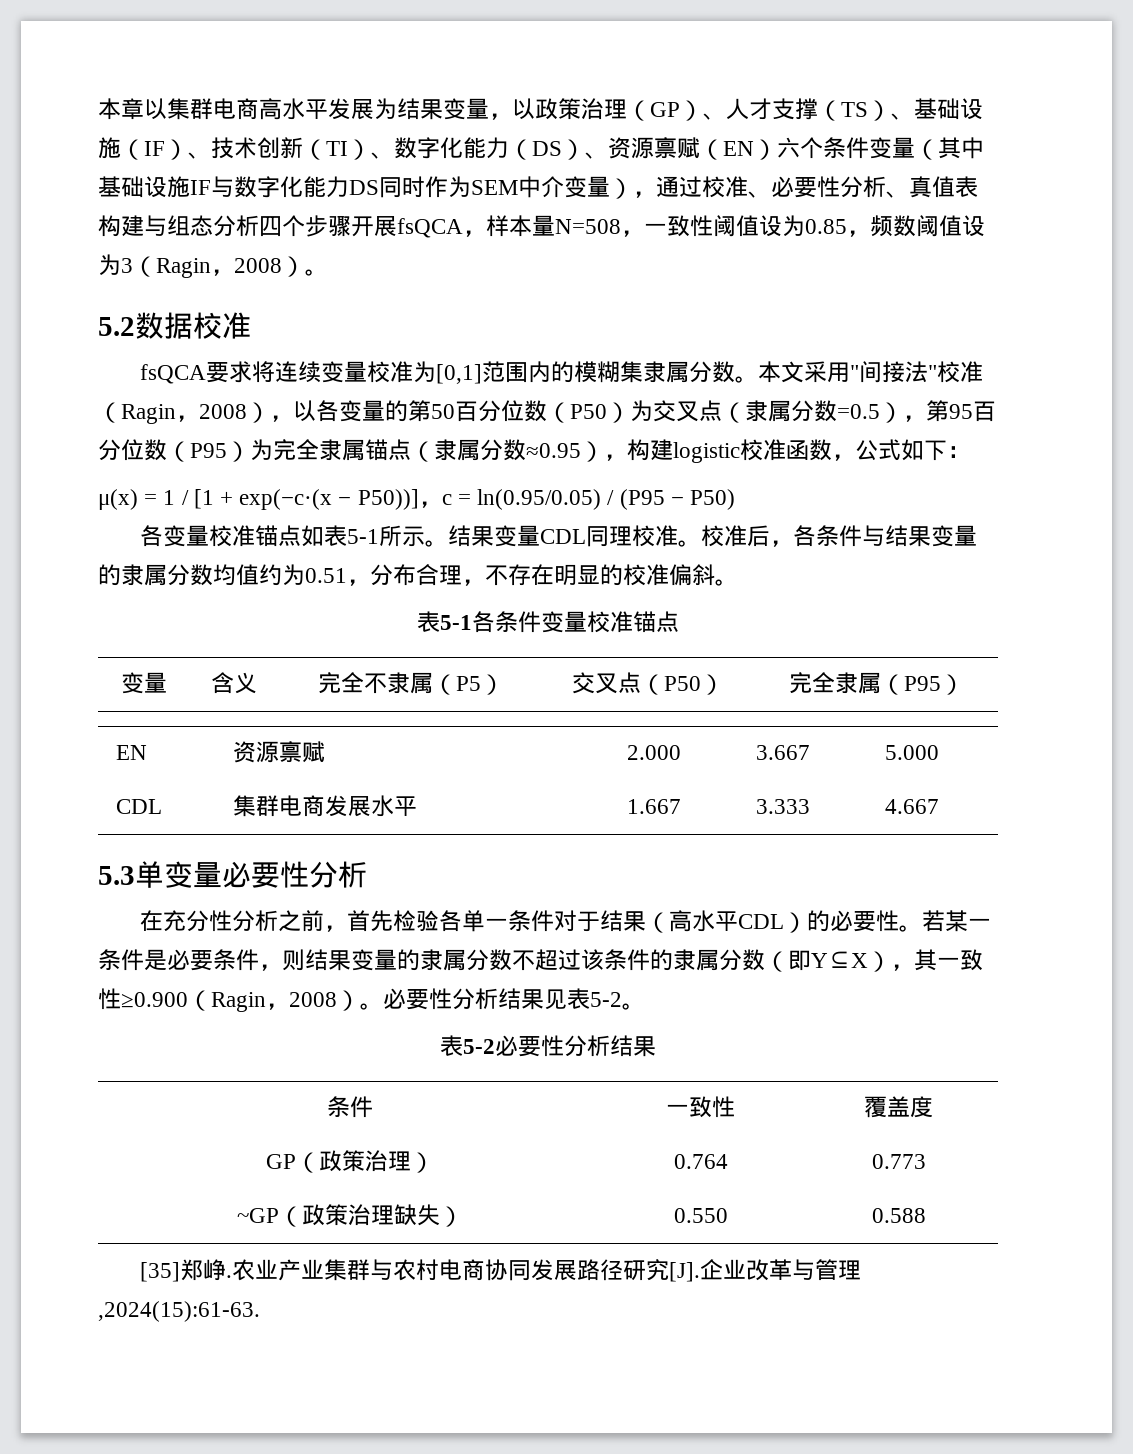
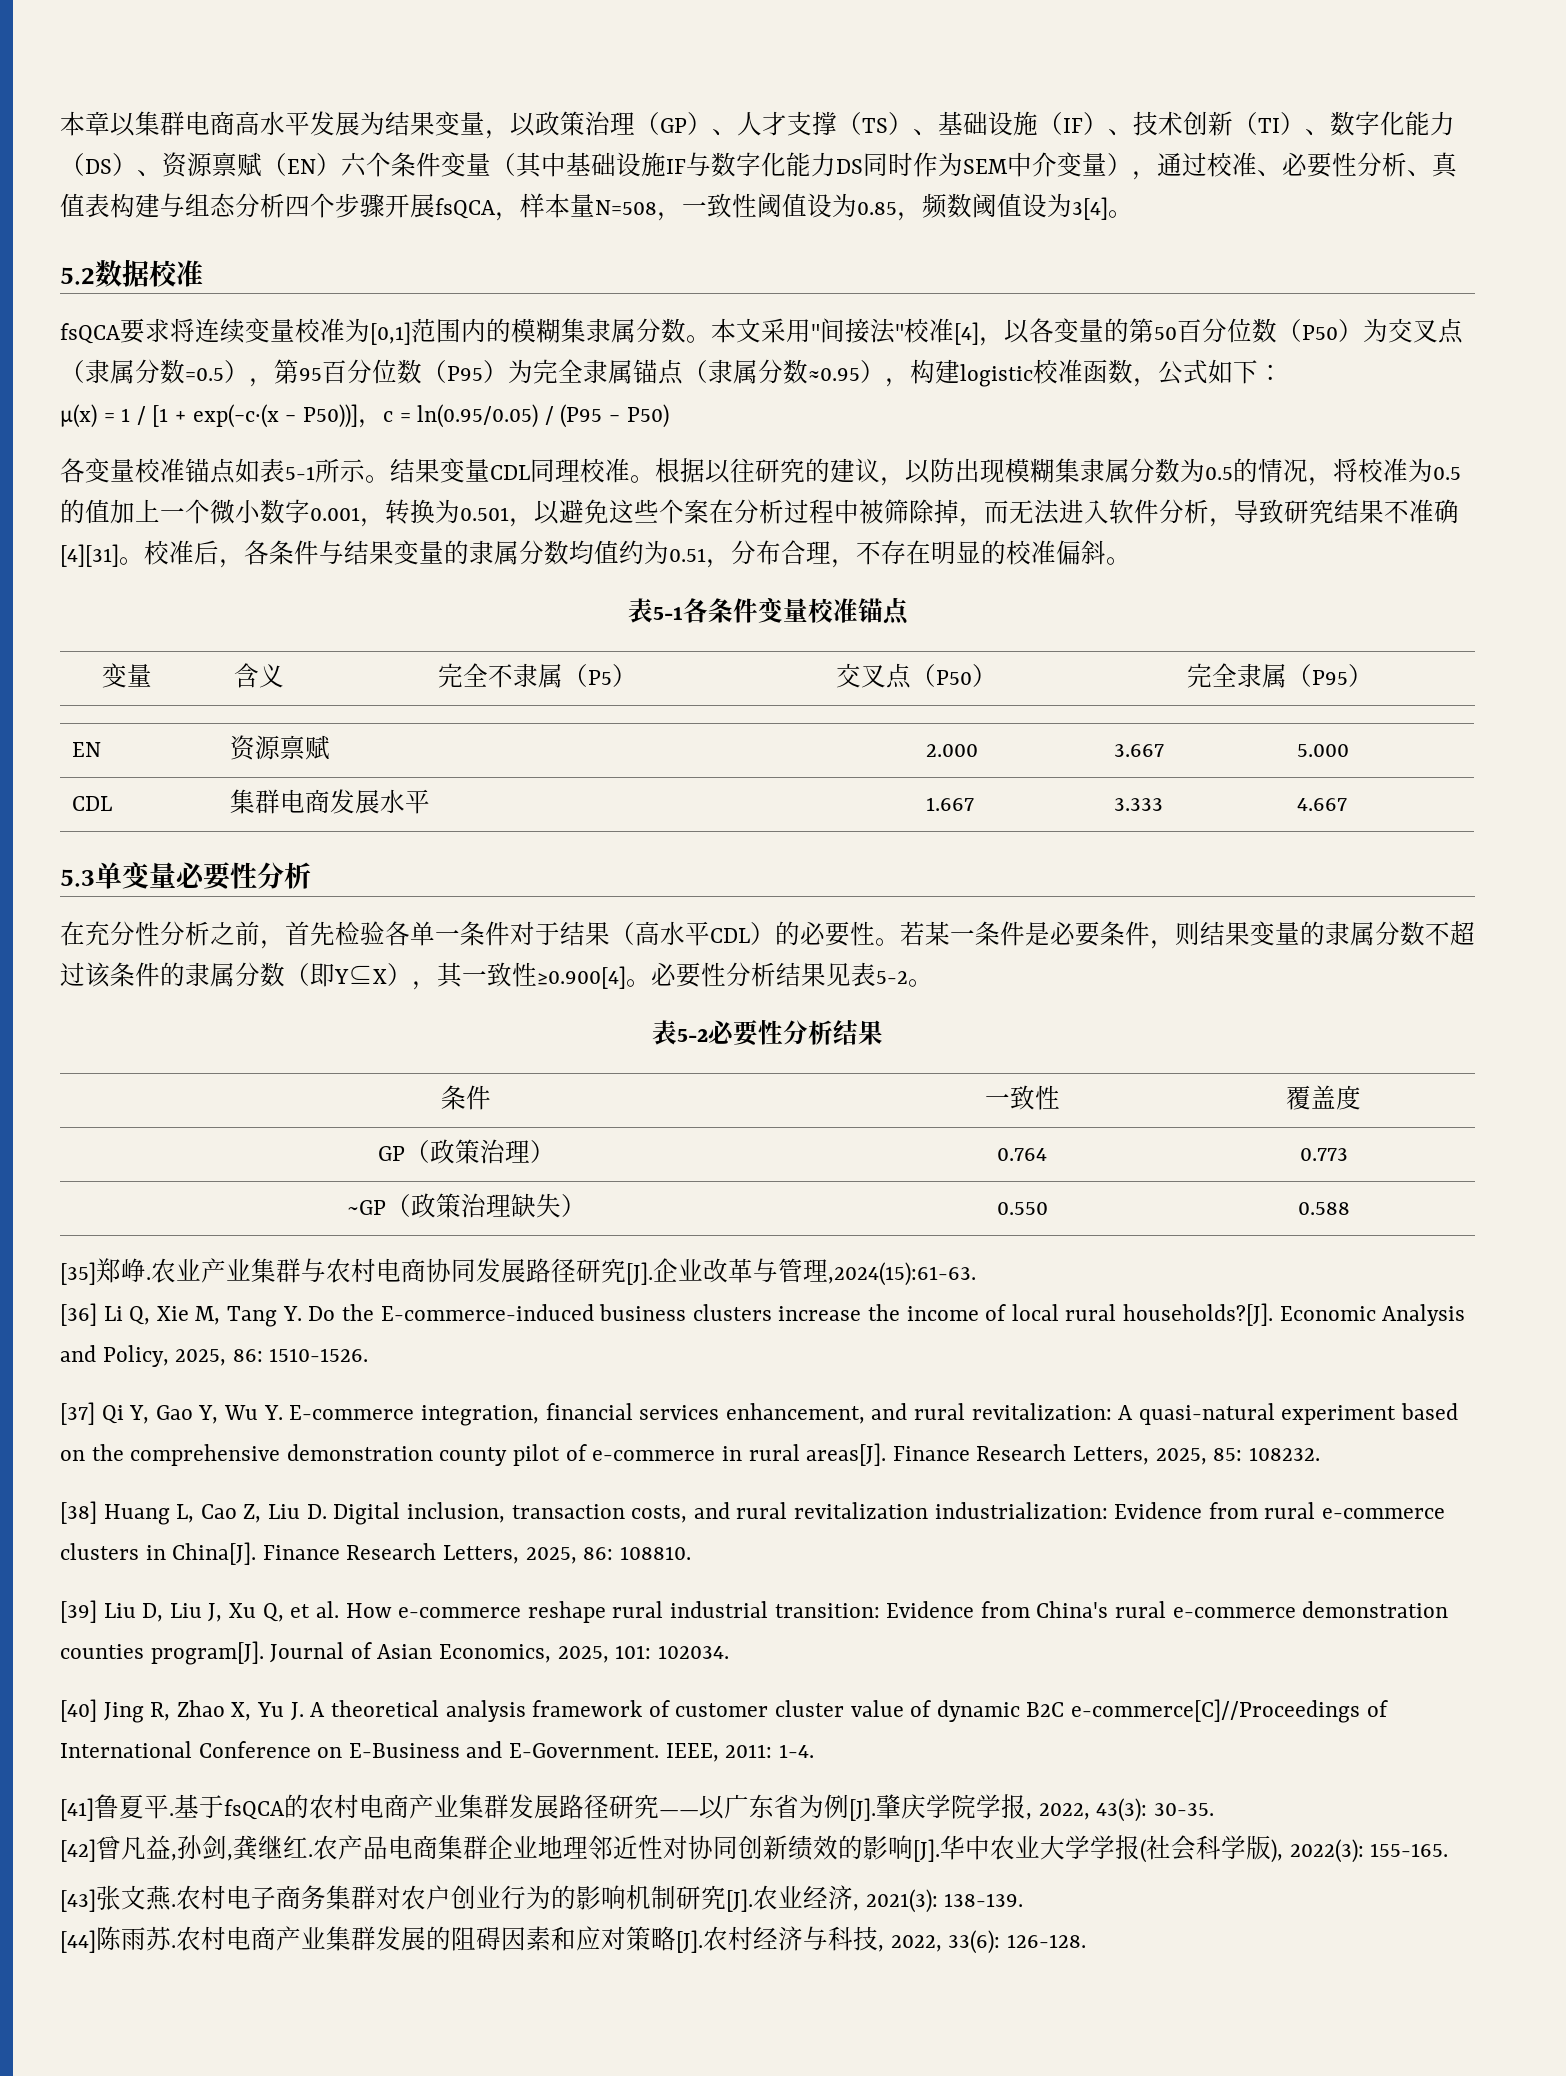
[121,256,305,278] 3（Ragin，2008） -> [1072,197,1108,220] 3[4]
[98,402,270,424] （Ragin，2008） -> [954,322,979,345] [4]
(702, 543) none -> [655,458,1461,486] [60,499,1459,527] [60,544,144,567] 根据以往研究的建议，以防出现模糊集隶属分数为0.5的情况，将校准为0.5的值加上一个微小数字0.001，转换为0.501，以避免这些个案在分析过程中被筛除掉，而无法进入软件分析，导致研究结果不准确[4][31]。
[121,990,360,1012] ≥0.900（Ragin，2008） -> [537,966,626,989] ≥0.900[4]
(260, 1311) none -> [60,1303,1466,1327] [60,1345,369,1367] [60,1402,1459,1426] [60,1443,1320,1466] [60,1501,1446,1525] [60,1542,691,1565] [60,1600,1449,1623] [60,1641,729,1665] [60,1699,1388,1723] [60,1741,814,1762] [60,1794,1214,1822] [60,1835,1449,1863] [60,1885,1024,1913] [60,1926,1086,1954] // [36] Li Q, Xie M, Tang Y. Do the E-commerce-induced business clusters increase the income of local rural households?[J]. Economic Analysis and Policy, 2025, 86: 1510-1526. // [37] Qi Y, Gao Y, Wu Y. E-commerce integration, financial services enhancement, and rural revitalization: A quasi-natural experiment based on the comprehensive demonstration county pilot of e-commerce in rural areas[J]. Finance Research Letters, 2025, 85: 108232. // [38] Huang L, Cao Z, Liu D. Digital inclusion, transaction costs, and rural revitalization industrialization: Evidence from rural e-commerce clusters in China[J]. Finance Research Letters, 2025, 86: 108810. // [39] Liu D, Liu J, Xu Q, et al. How e-commerce reshape rural industrial transition: Evidence from China's rural e-commerce demonstration counties program[J]. Journal of Asian Economics, 2025, 101: 102034. // [40] Jing R, Zhao X, Yu J. A theoretical analysis framework of customer cluster value of dynamic B2C e-commerce[C]//Proceedings of International Conference on E-Business and E-Government. IEEE, 2011: 1-4. // [41]鲁夏平.基于fsQCA的农村电商产业集群发展路径研究——以广东省为例[J].肇庆学院学报, 2022, 43(3): 30-35. // [42]曾凡益,孙剑,龚继红.农产品电商集群企业地理邻近性对协同创新绩效的影响[J].华中农业大学学报(社会科学版), 2022(3): 155-165. // [43]张文燕.农村电子商务集群对农户创业行为的影响机制研究[J].农业经济, 2021(3): 138-139. // [44]陈雨苏.农村电商产业集群发展的阻碍因素和应对策略[J].农村经济与科技, 2022, 33(6): 126-128.

